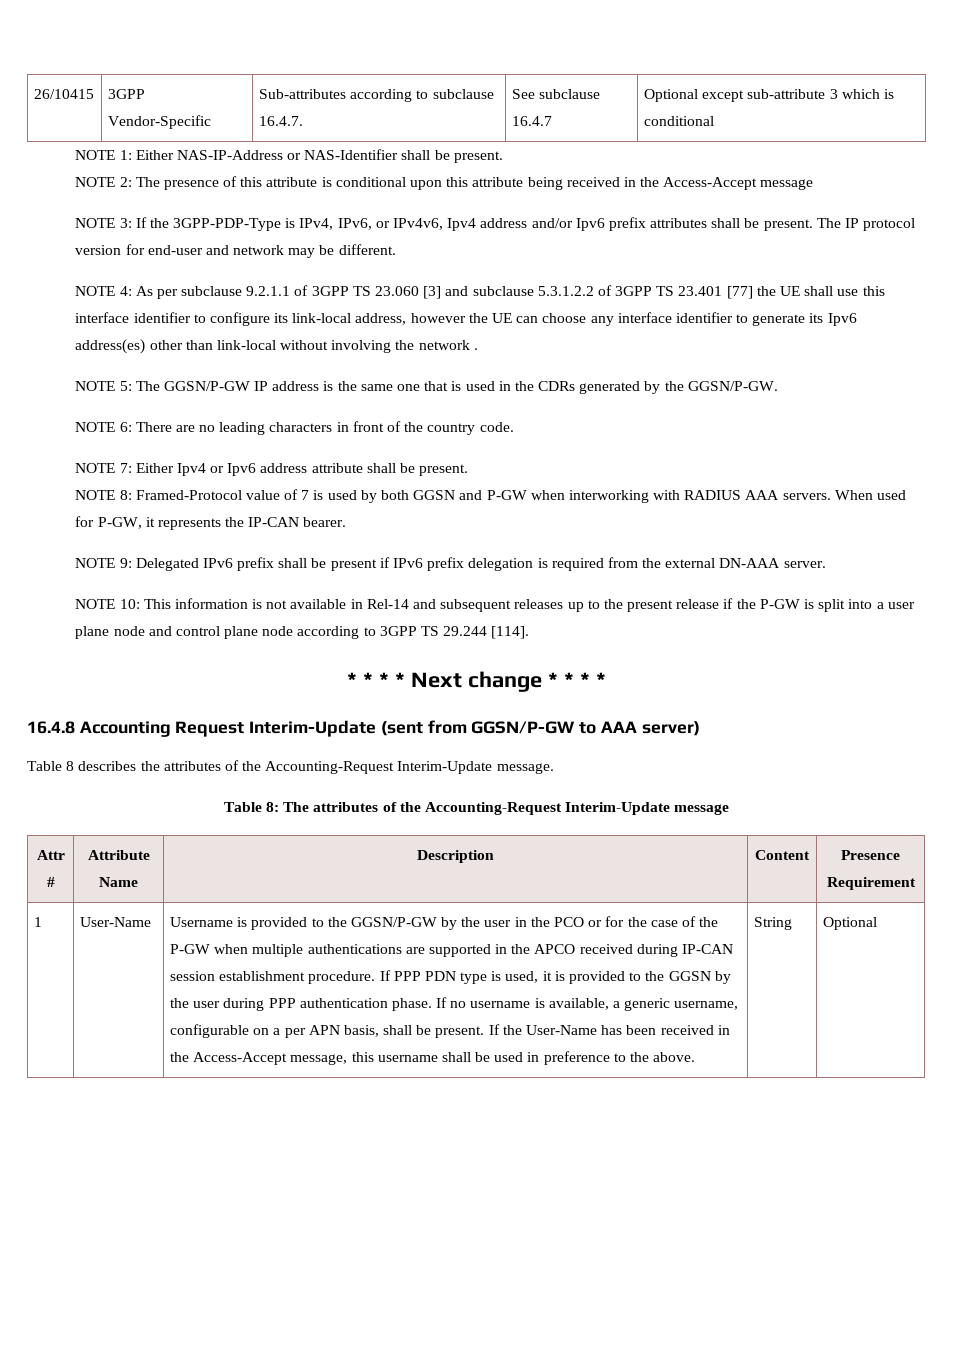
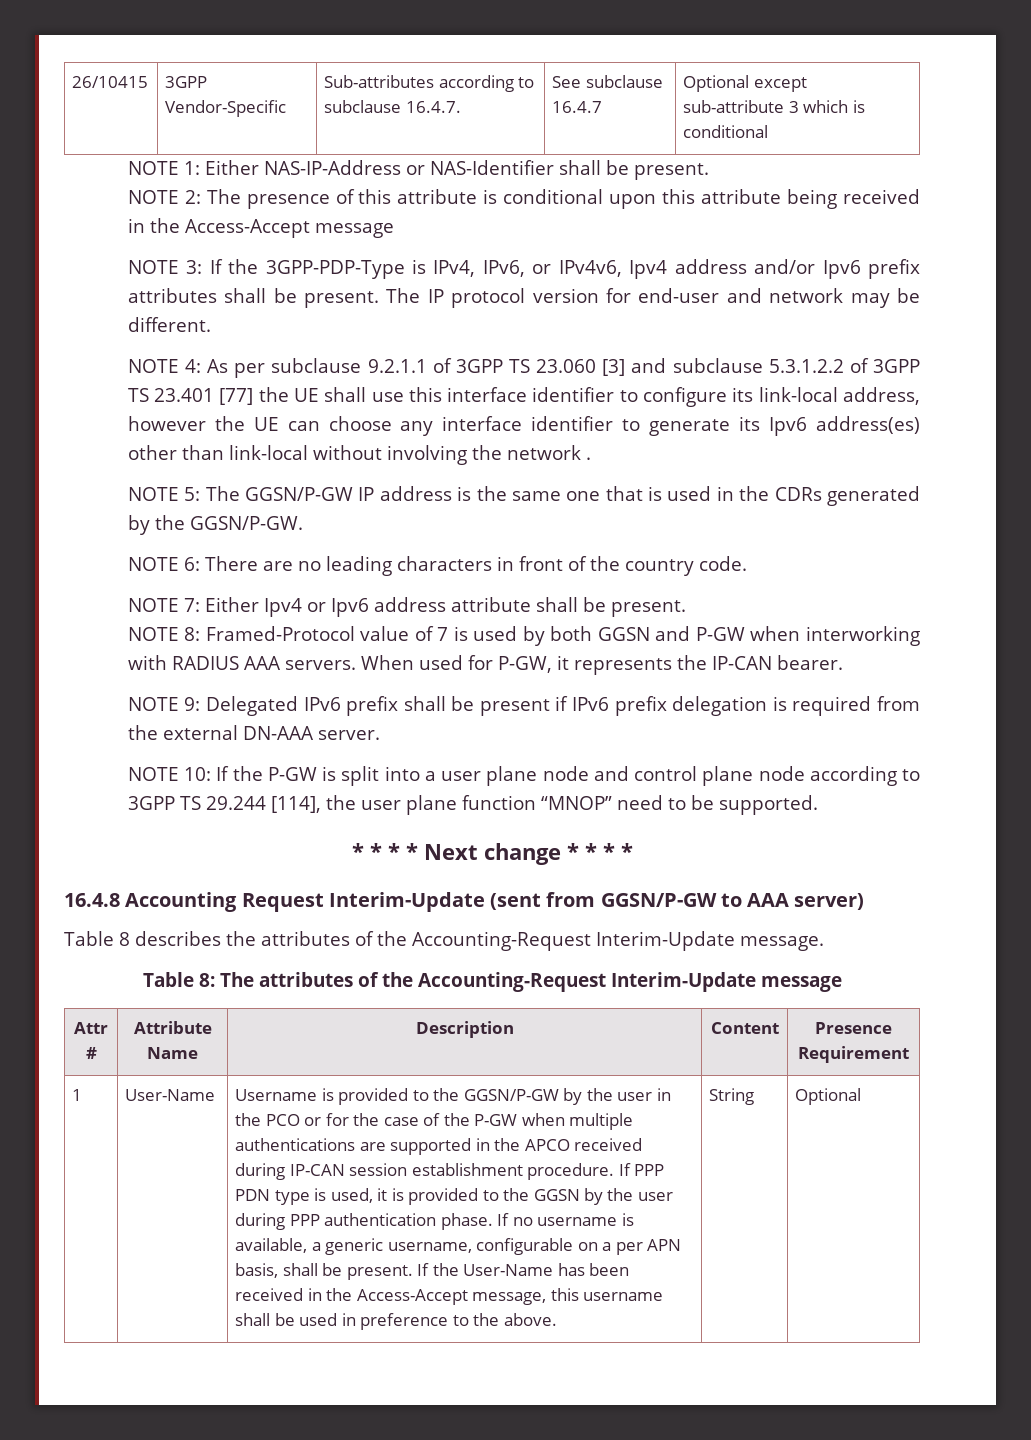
[143,598,734,612] This information is not available in Rel-14 and subsequent releases up to the present release if -> [216,766,230,781] If
[491,626,530,639] [114]. -> [270,795,818,815] [114], the user plane function “MNOP” need to be supported.

